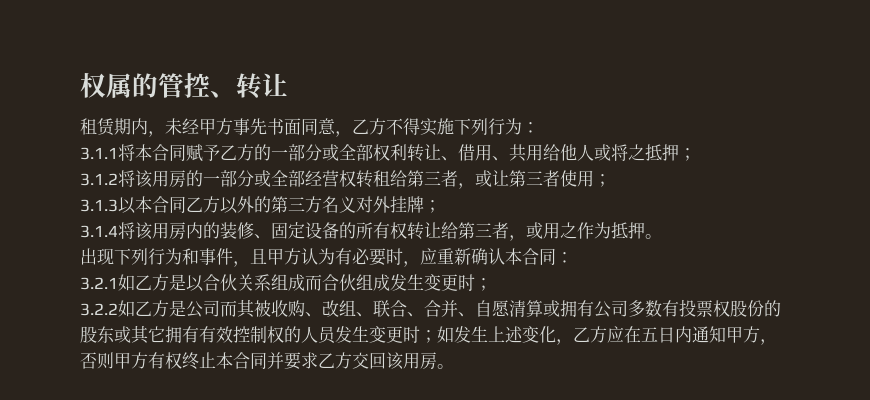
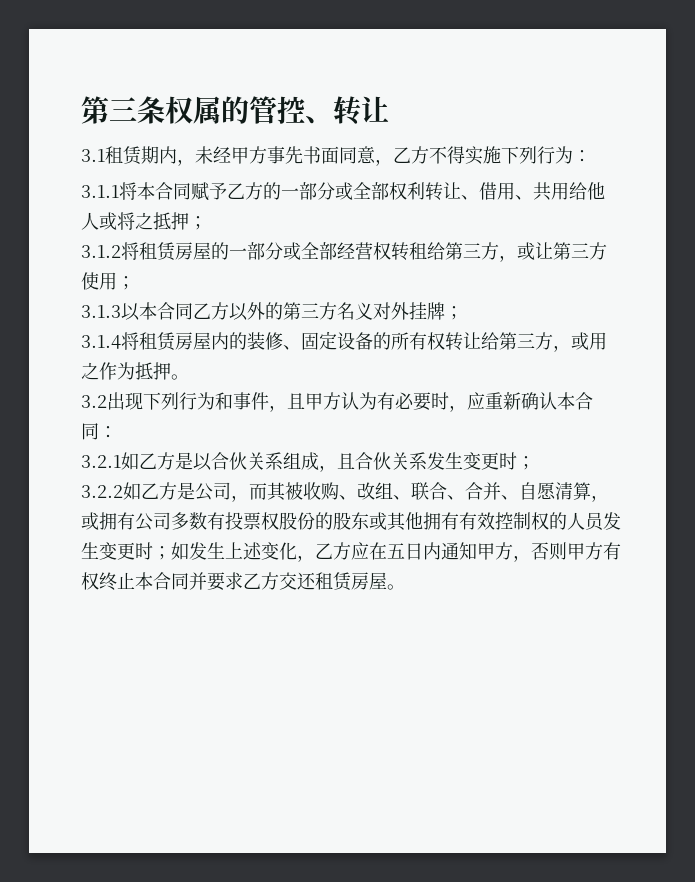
(80, 85) none -> [81,96,165,124] 第三条
(288, 85) none -> [81,149,105,162] 3.1
[135,170,186,188] 该用房 -> [139,242,211,261] 租赁房屋
[441,170,458,187] 者 -> [481,242,499,260] 方
[543,170,560,187] 者 -> [589,242,607,260] 方
[135,222,186,240] 该用房 -> [139,332,211,351] 租赁房屋
[492,222,509,239] 者 -> [535,332,553,350] 方
(662, 236) none -> [81,395,107,408] 3.2
[305,274,390,291] 而合伙组成 -> [319,452,427,472] ，且合伙关系
(220, 308) none -> [231,495,249,502] ，
(543, 308) none -> [591,495,609,502] ，
[148,326,165,343] 它 -> [405,512,423,530] 他
[369,352,437,370] 回该用房 -> [297,572,387,591] 还租赁房屋

